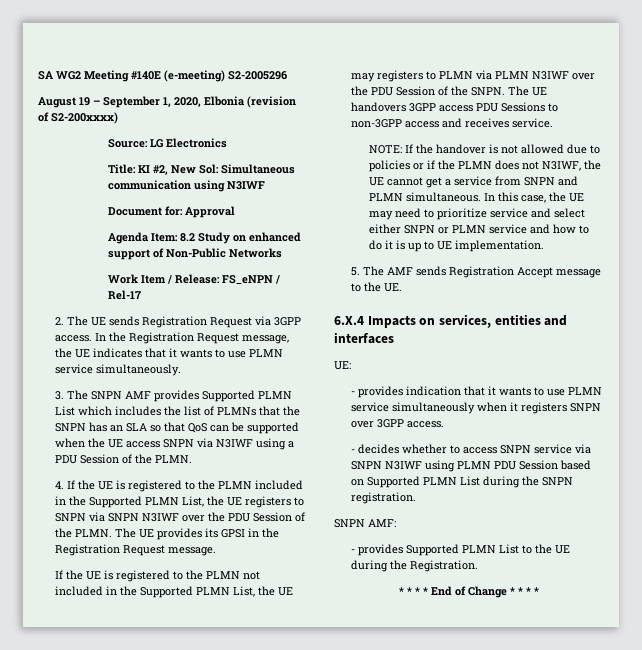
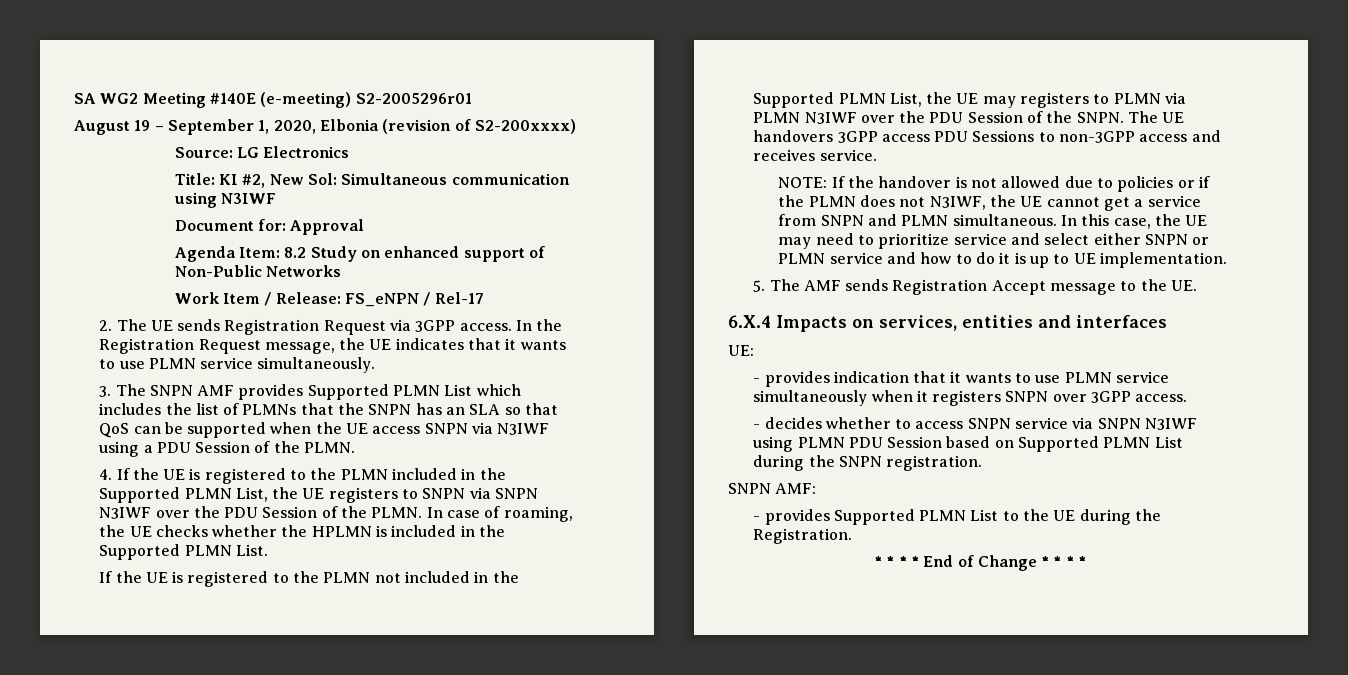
[228,71,287,80] S2-2005296 -> [355,93,472,104] S2-2005296r01
[115,528,280,540] [55,544,217,556] The UE provides its GPSI in the Registration Request message. -> [426,506,573,522] [99,525,506,537] [99,544,268,560] In case of roaming, the UE checks whether the HPLMN is included in the Supported PLMN List.

